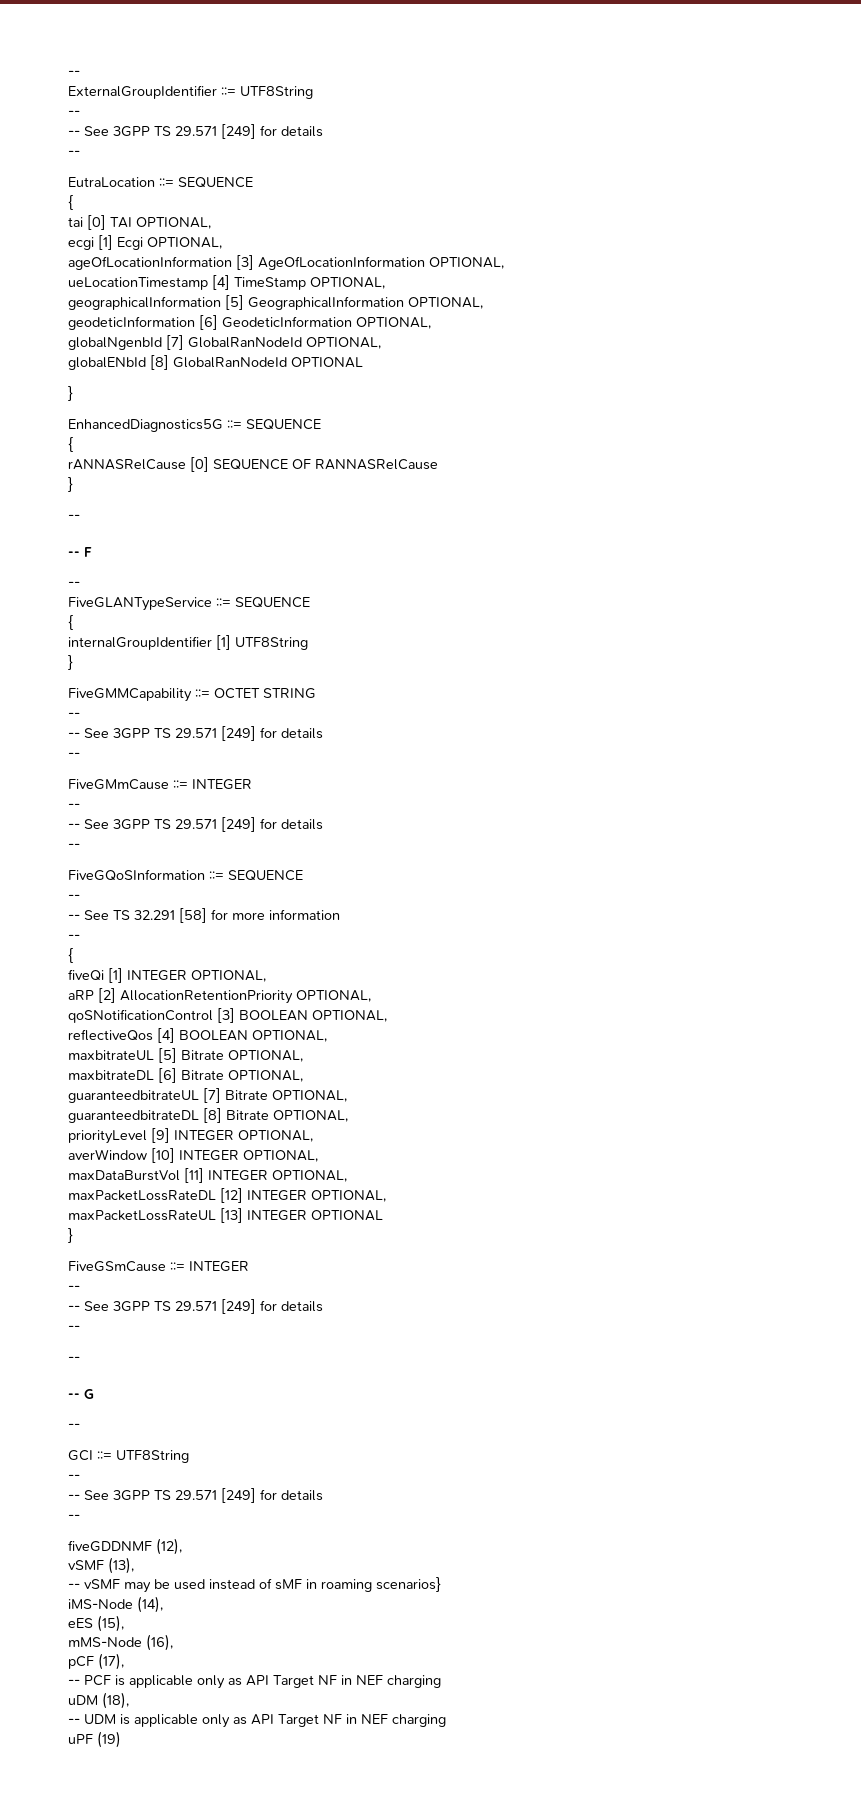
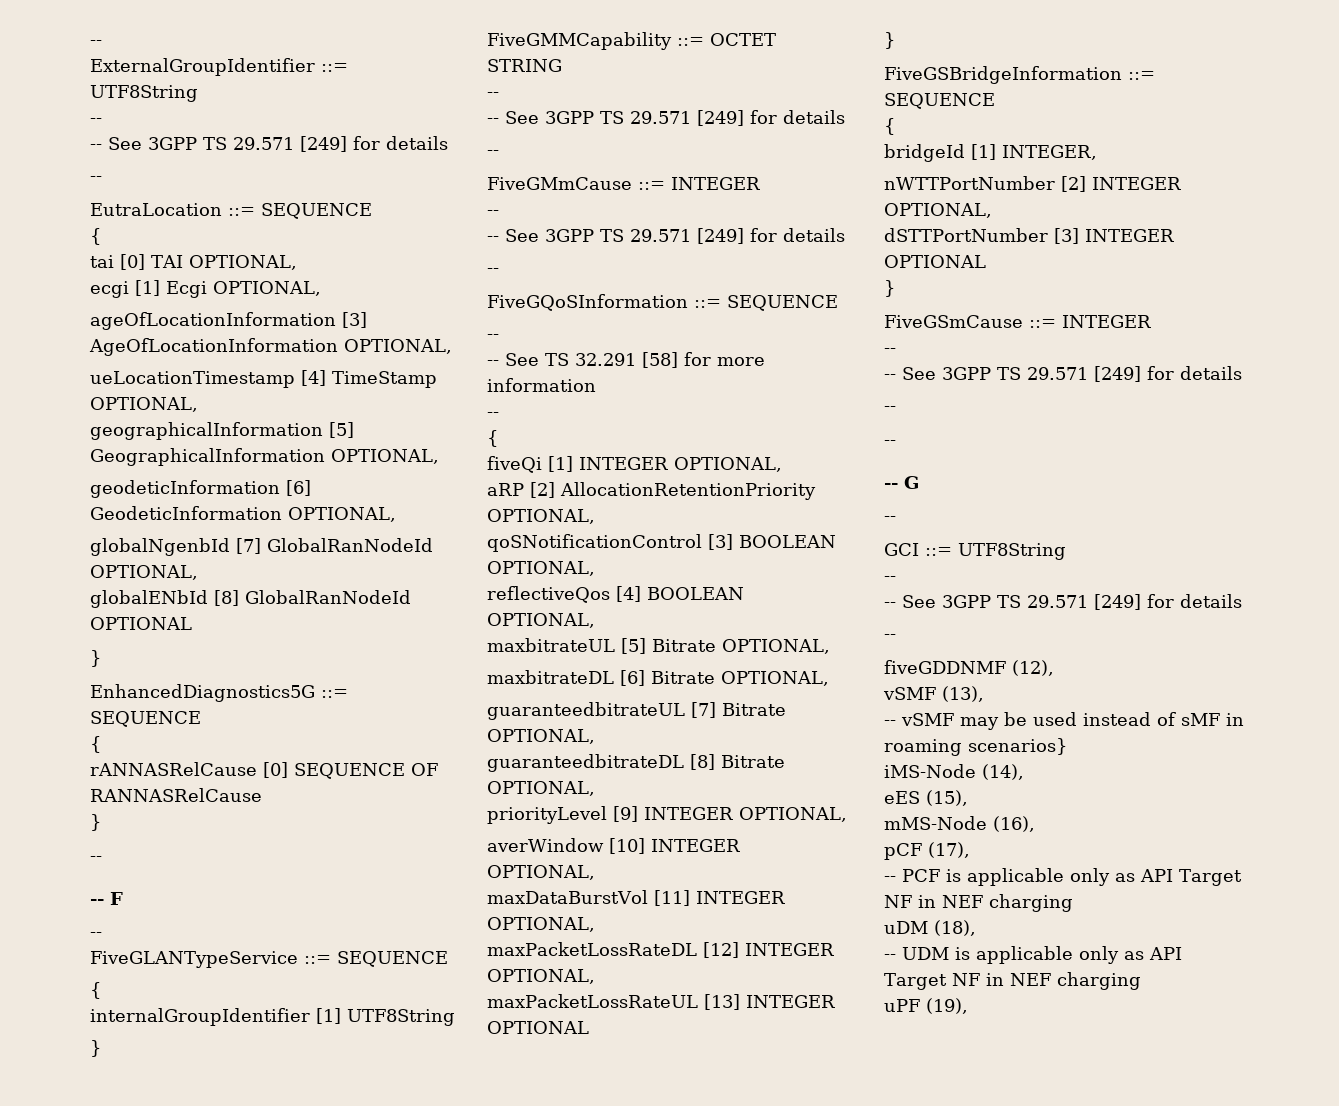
(73, 1235) none -> [884,66,1155,84] [884,93,995,109] [884,118,895,135] [884,144,1097,162] [884,176,1181,192] [884,203,992,218] [884,228,1174,244] [884,255,986,268] [884,280,895,297] // FiveGSBridgeInformation ::= SEQUENCE // { // bridgeId [1] INTEGER, // nWTTPortNumber [2] INTEGER OPTIONAL, // dSTTPortNumber [3] INTEGER OPTIONAL // }
[97,1731,121,1748] (19) -> [926,998,968,1014] (19),

